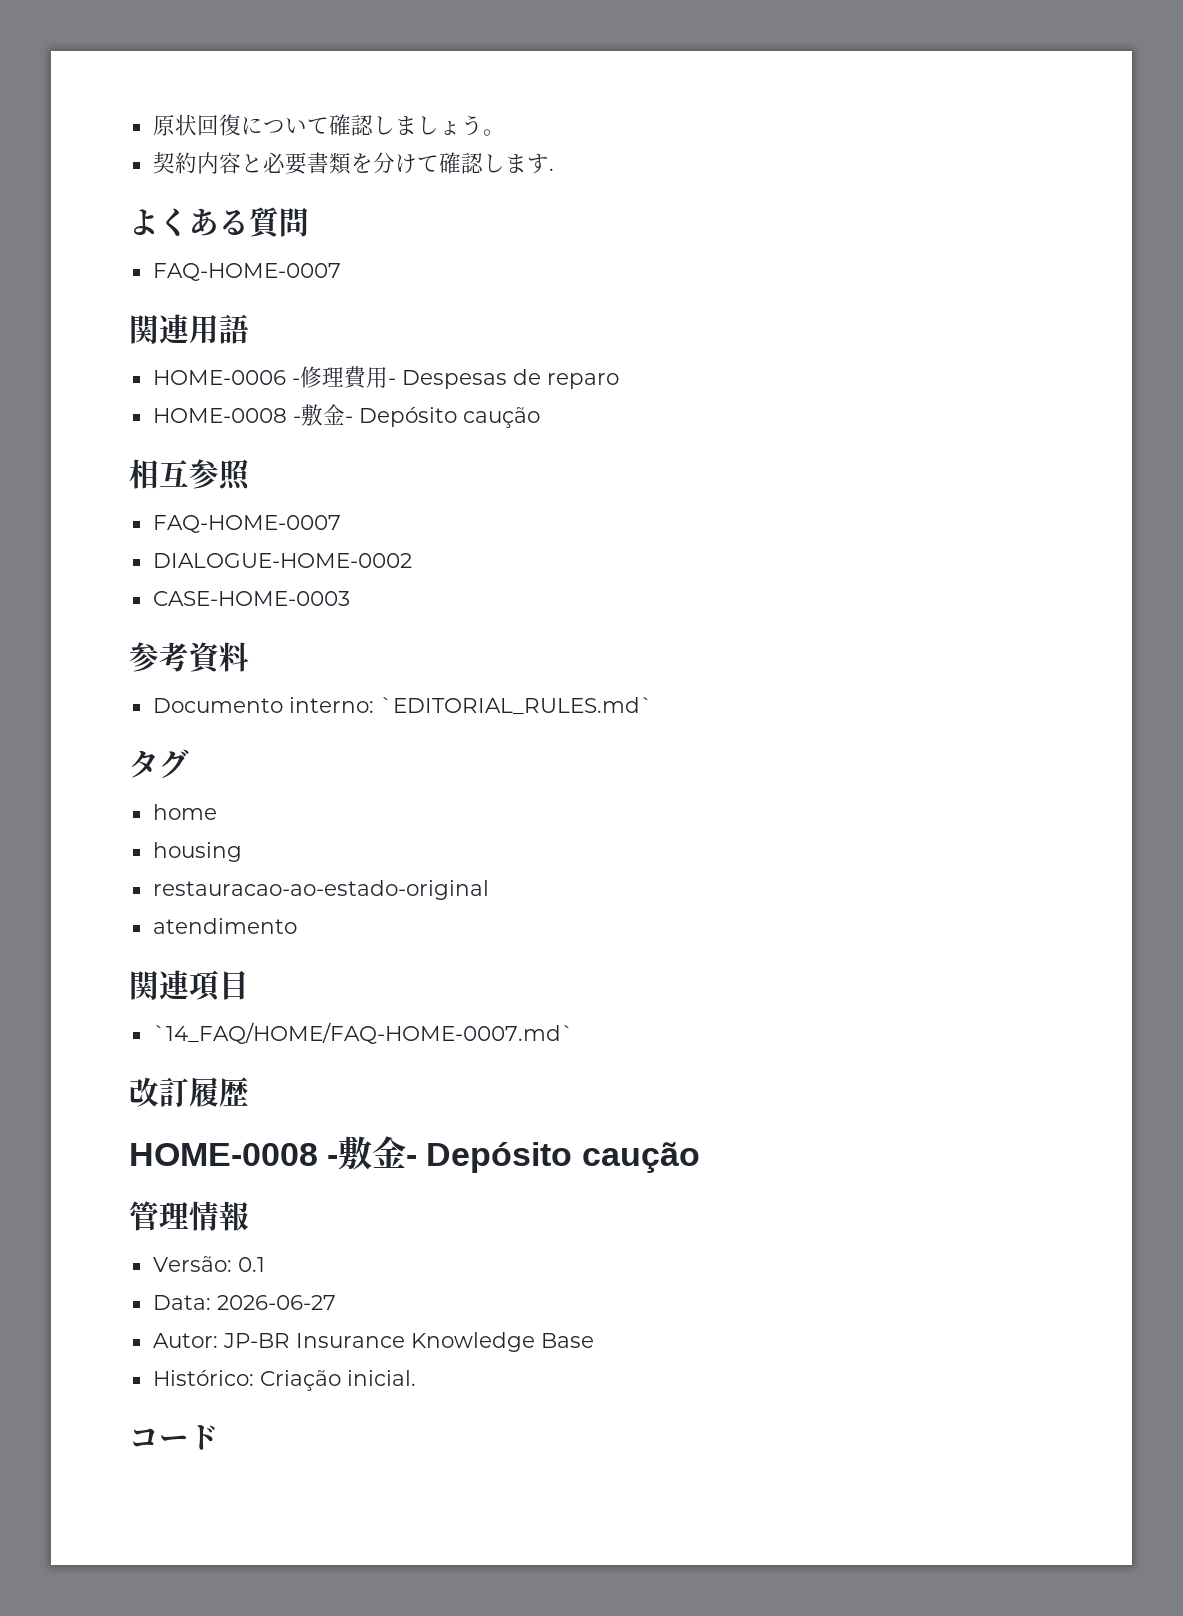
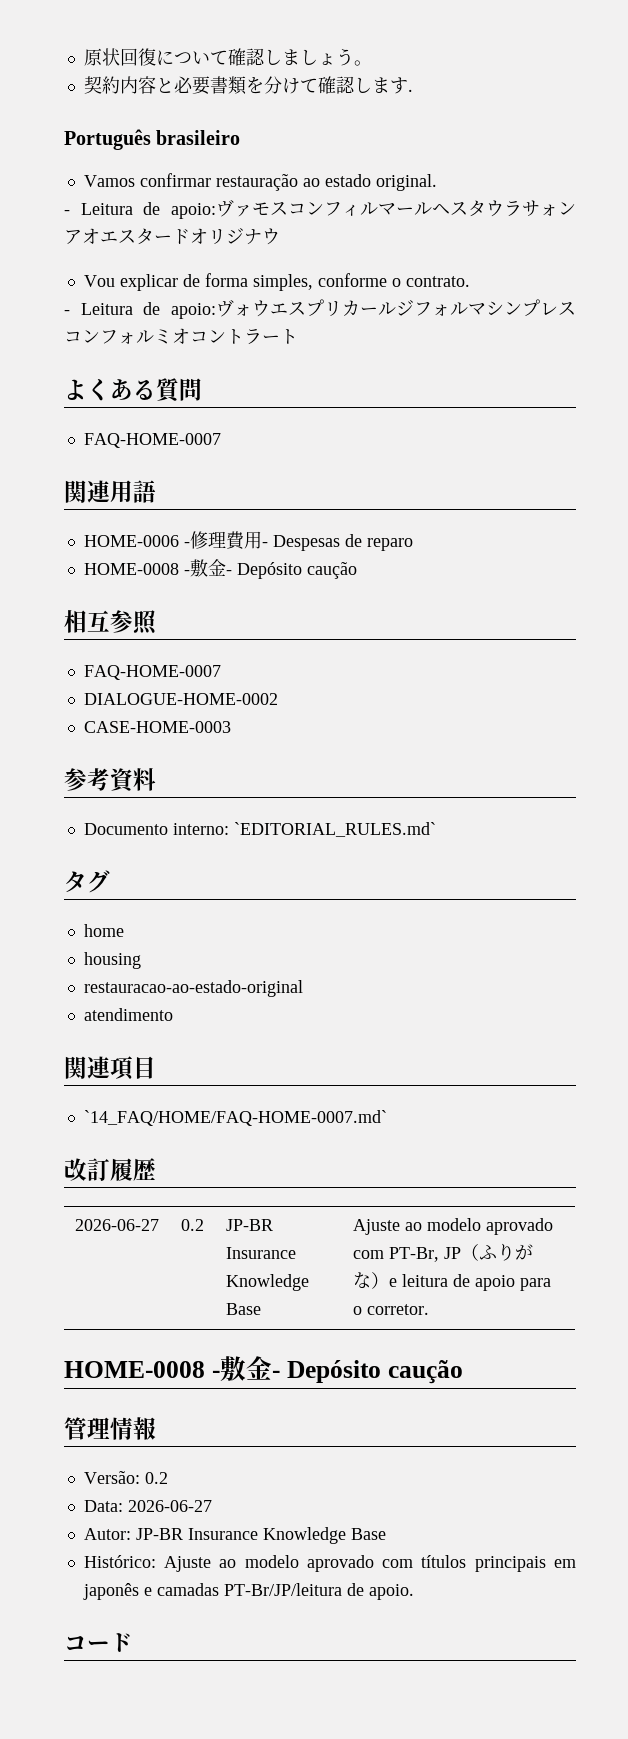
(554, 169) none -> [64,129,241,150] [83,173,437,191] [64,199,576,219] [64,228,280,245] [83,273,470,291] [64,299,576,319] [64,328,298,345] // Português brasileiro // Vamos confirmar restauração ao estado original. // - Leitura de apoio:ヴァモスコンフィルマールヘスタウラサォンアオエスタードオリジナウ // Vou explicar de forma simples, conforme o contrato. // - Leitura de apoio:ヴォウエスプリカールジフォルマシンプレスコンフォルミオコントラート
(249, 1092) none -> [74,1219,159,1231] [180,1219,204,1231] [225,1219,273,1231] [225,1247,296,1259] [225,1274,309,1291] [225,1303,261,1315] [352,1218,553,1235] [352,1243,533,1262] [352,1272,551,1291] [352,1304,429,1315] // 2026-06-27 | 0.2 | JP-BR Insurance Knowledge Base | Ajuste ao modelo aprovado com PT-Br, JP（ふりがな）e leitura de apoio para o corretor.
[237,1257,265,1272] 0.1 -> [144,1472,168,1484] 0.2
[259,1370,416,1391] Criação inicial. -> [164,1555,576,1572] [82,1583,414,1600] Ajuste ao modelo aprovado com títulos principais em japonês e camadas PT-Br/JP/leitura de apoio.

